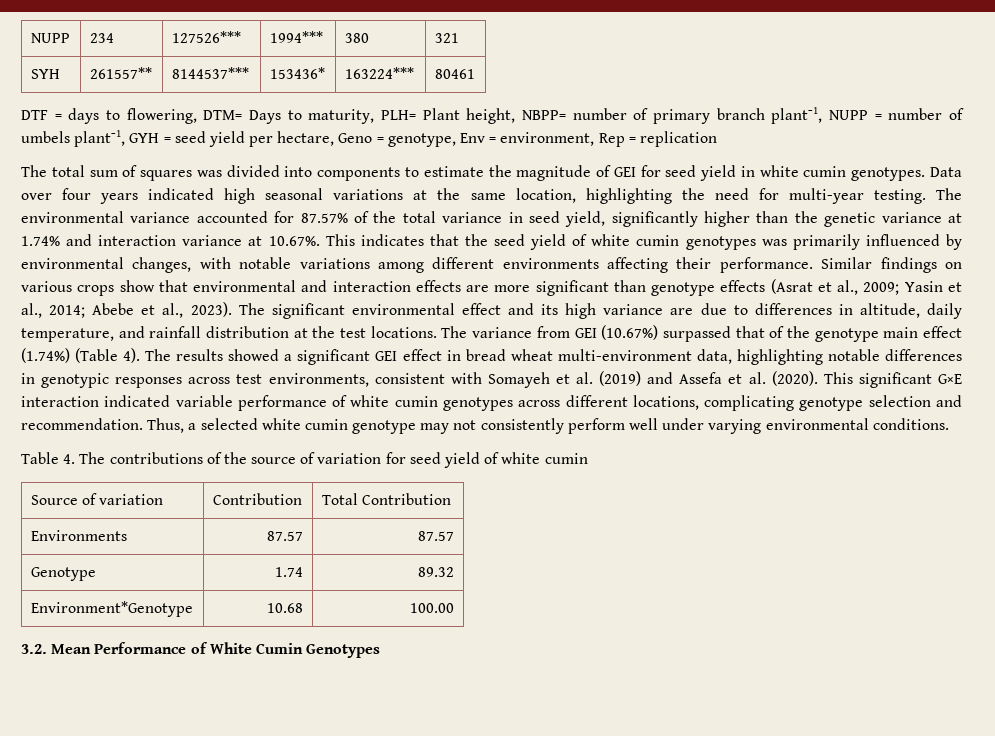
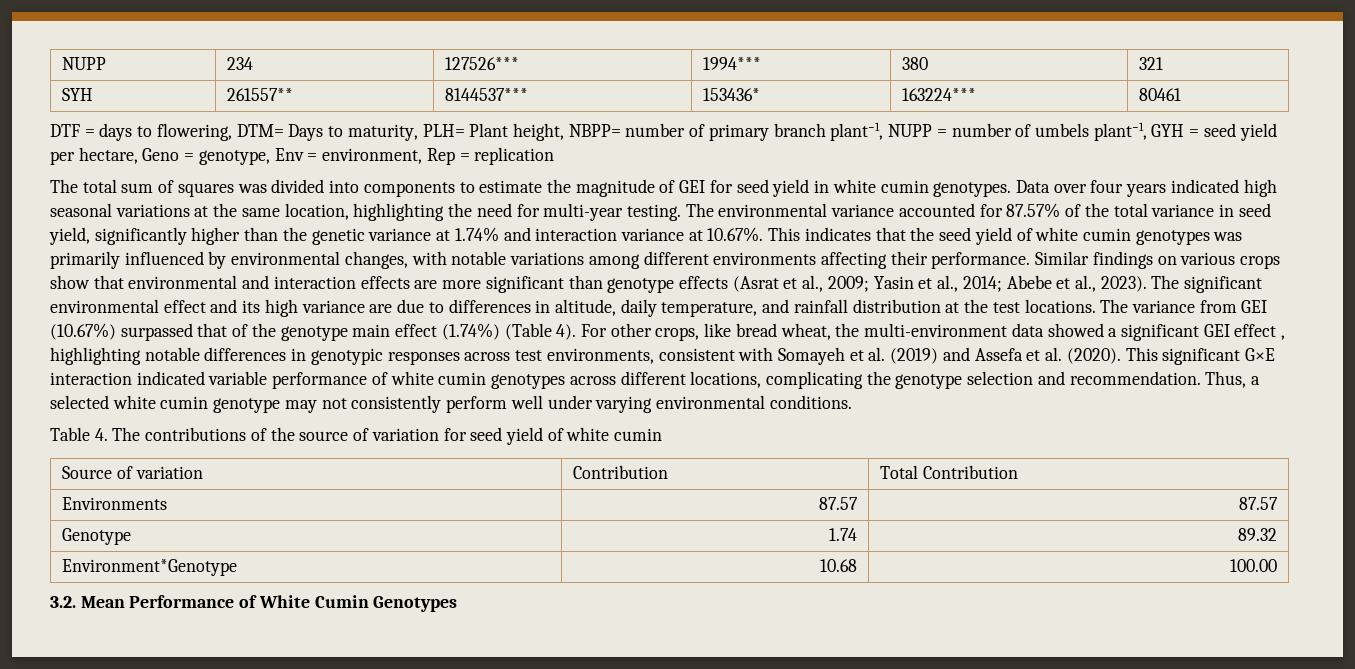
[145,349,224,361] The results -> [580,323,1044,341] For other crops, like bread wheat, the multi-environment data
[446,349,732,364] in bread wheat multi-environment data, -> [1281,335,1286,340] ,
(795, 403) none -> [866,371,891,385] the

